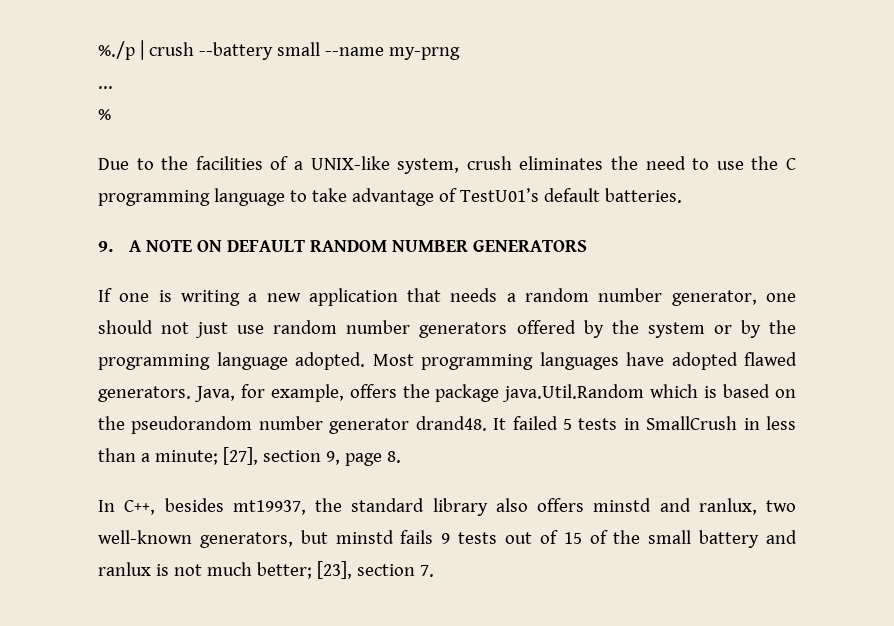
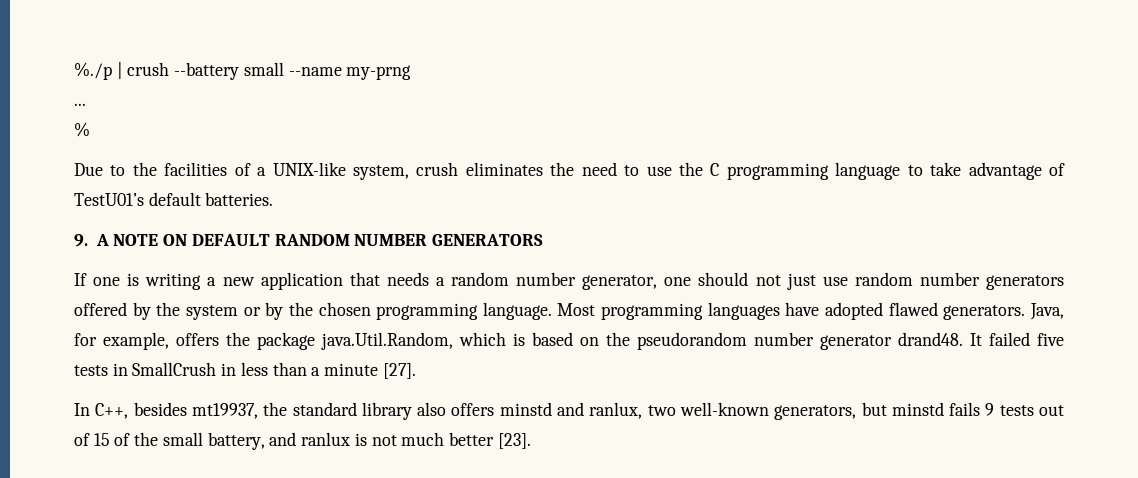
[98,352,365,370] programming language adopted. -> [318,302,552,320] chosen programming language.
[502,384,645,402] java.Util.Random -> [321,332,453,350] java.Util.Random,
[562,419,572,430] 5 -> [1037,333,1064,346] five
[154,447,401,466] minute; [27], section 9, page 8. -> [324,363,416,379] minute [27].
[699,530,760,548] battery -> [207,432,265,450] battery,
[256,561,434,579] better; [23], section 7. -> [448,432,531,449] better [23].

